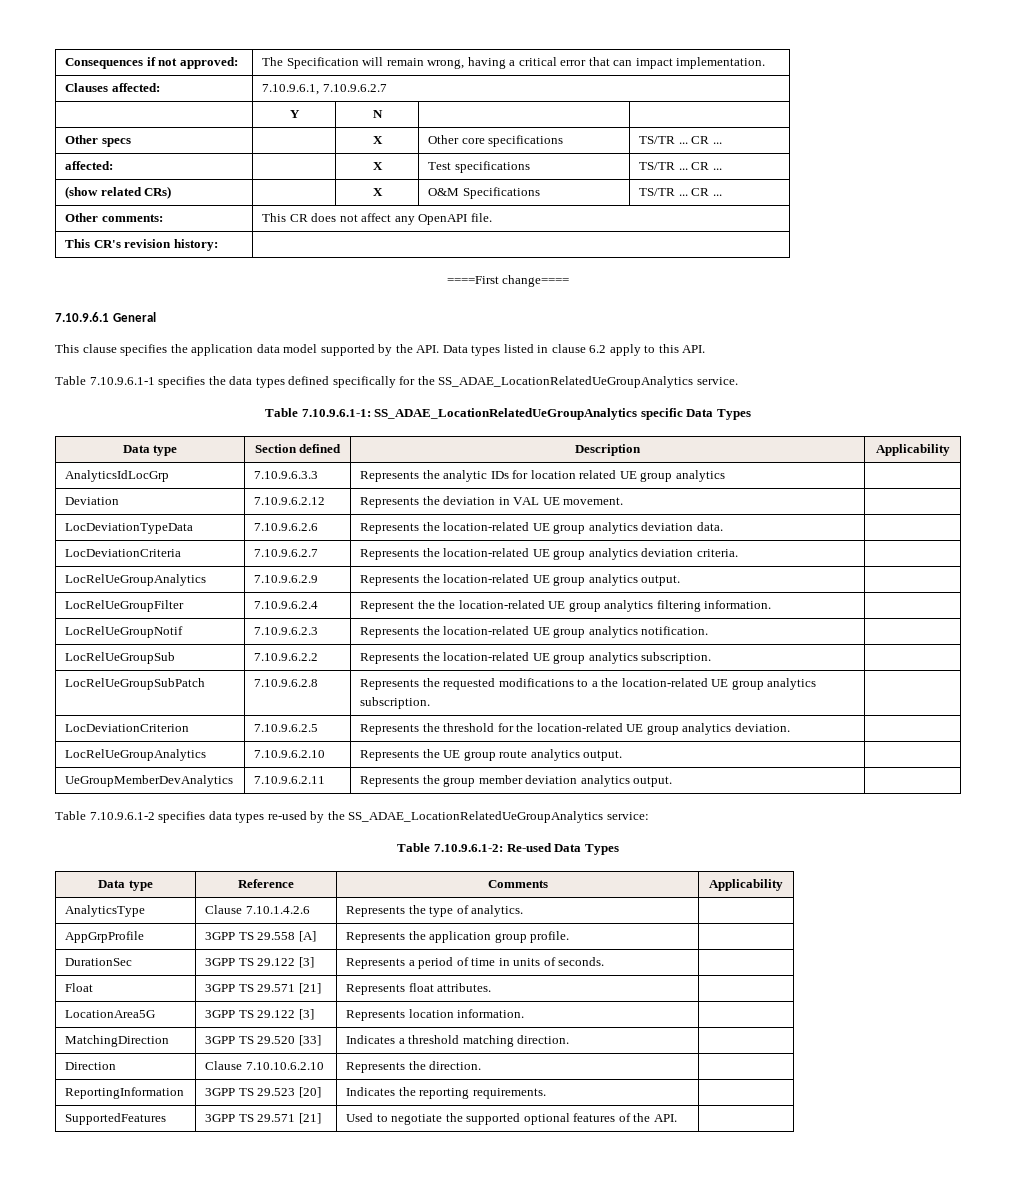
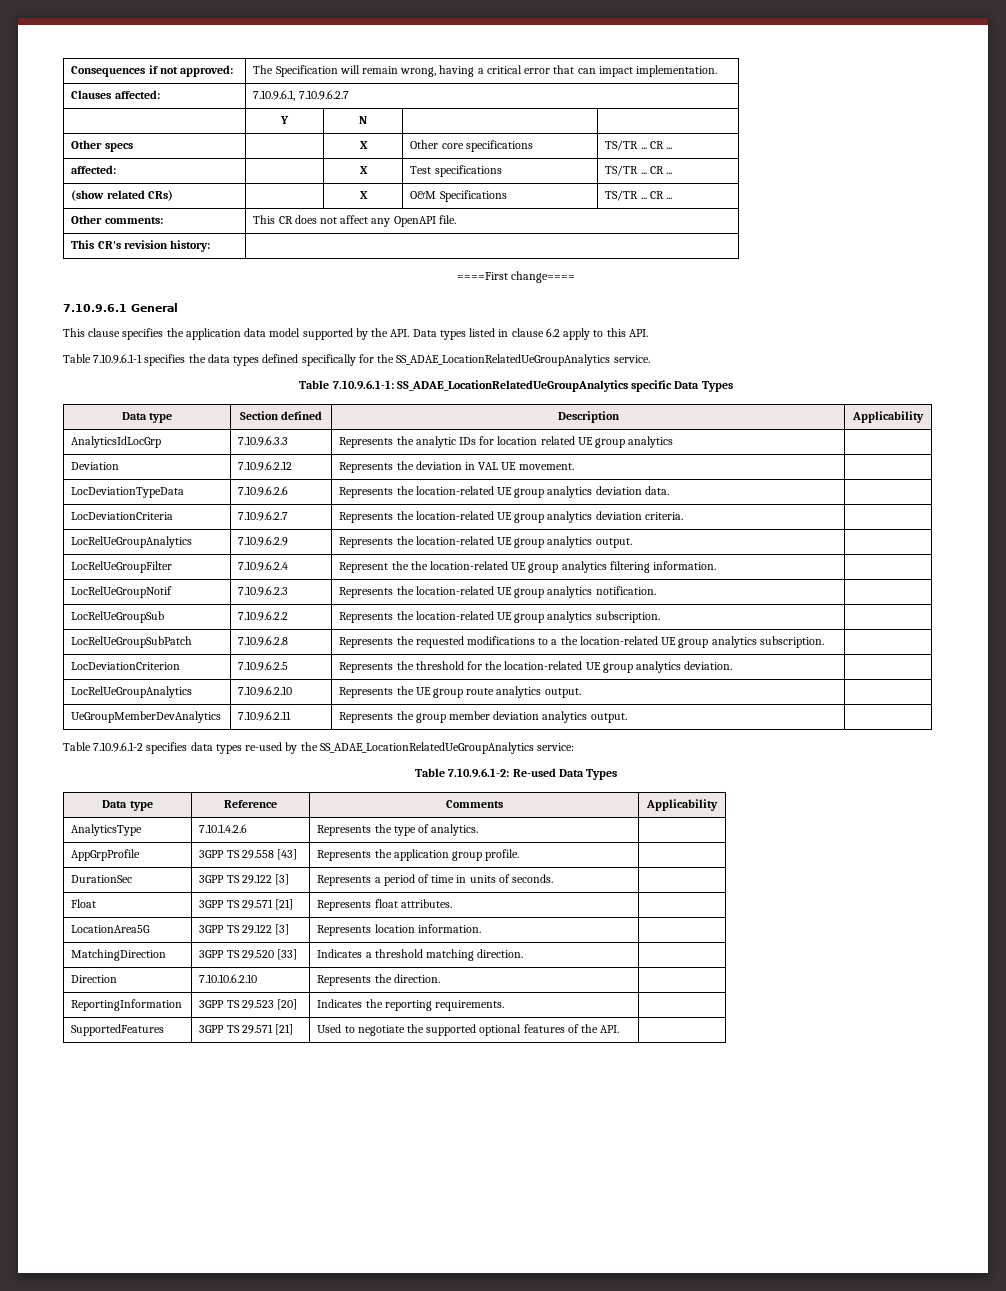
[205,905,243,914] Clause -> (143, 830) none
[298,931,316,942] [A] -> [277,849,298,860] [43]
[205,1061,243,1070] Clause -> (118, 979) none

